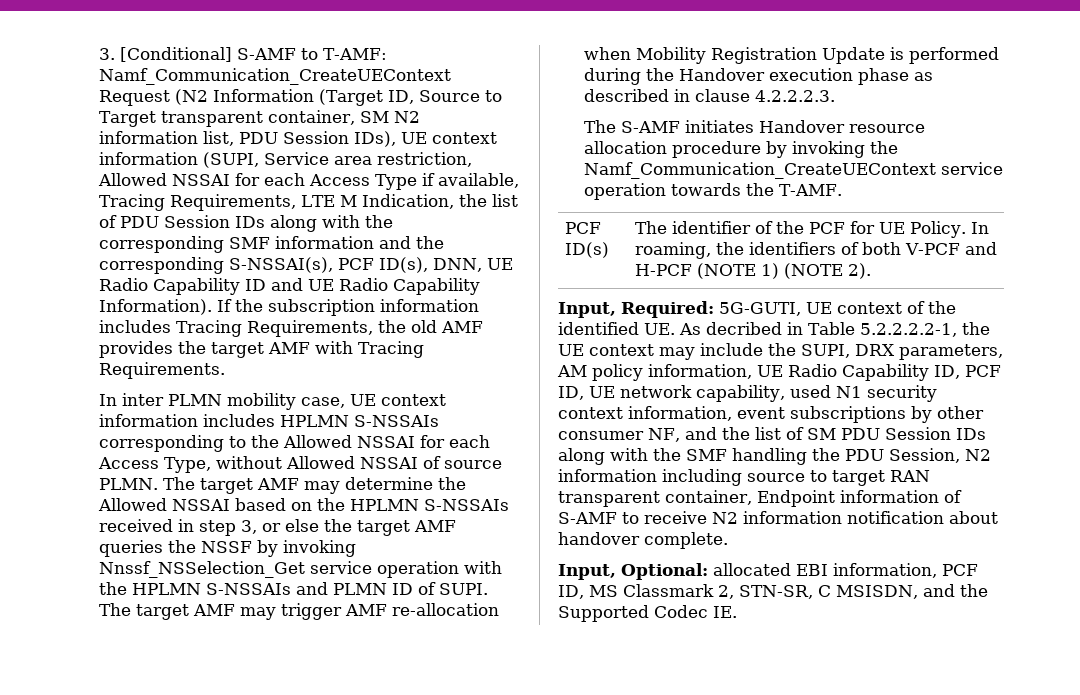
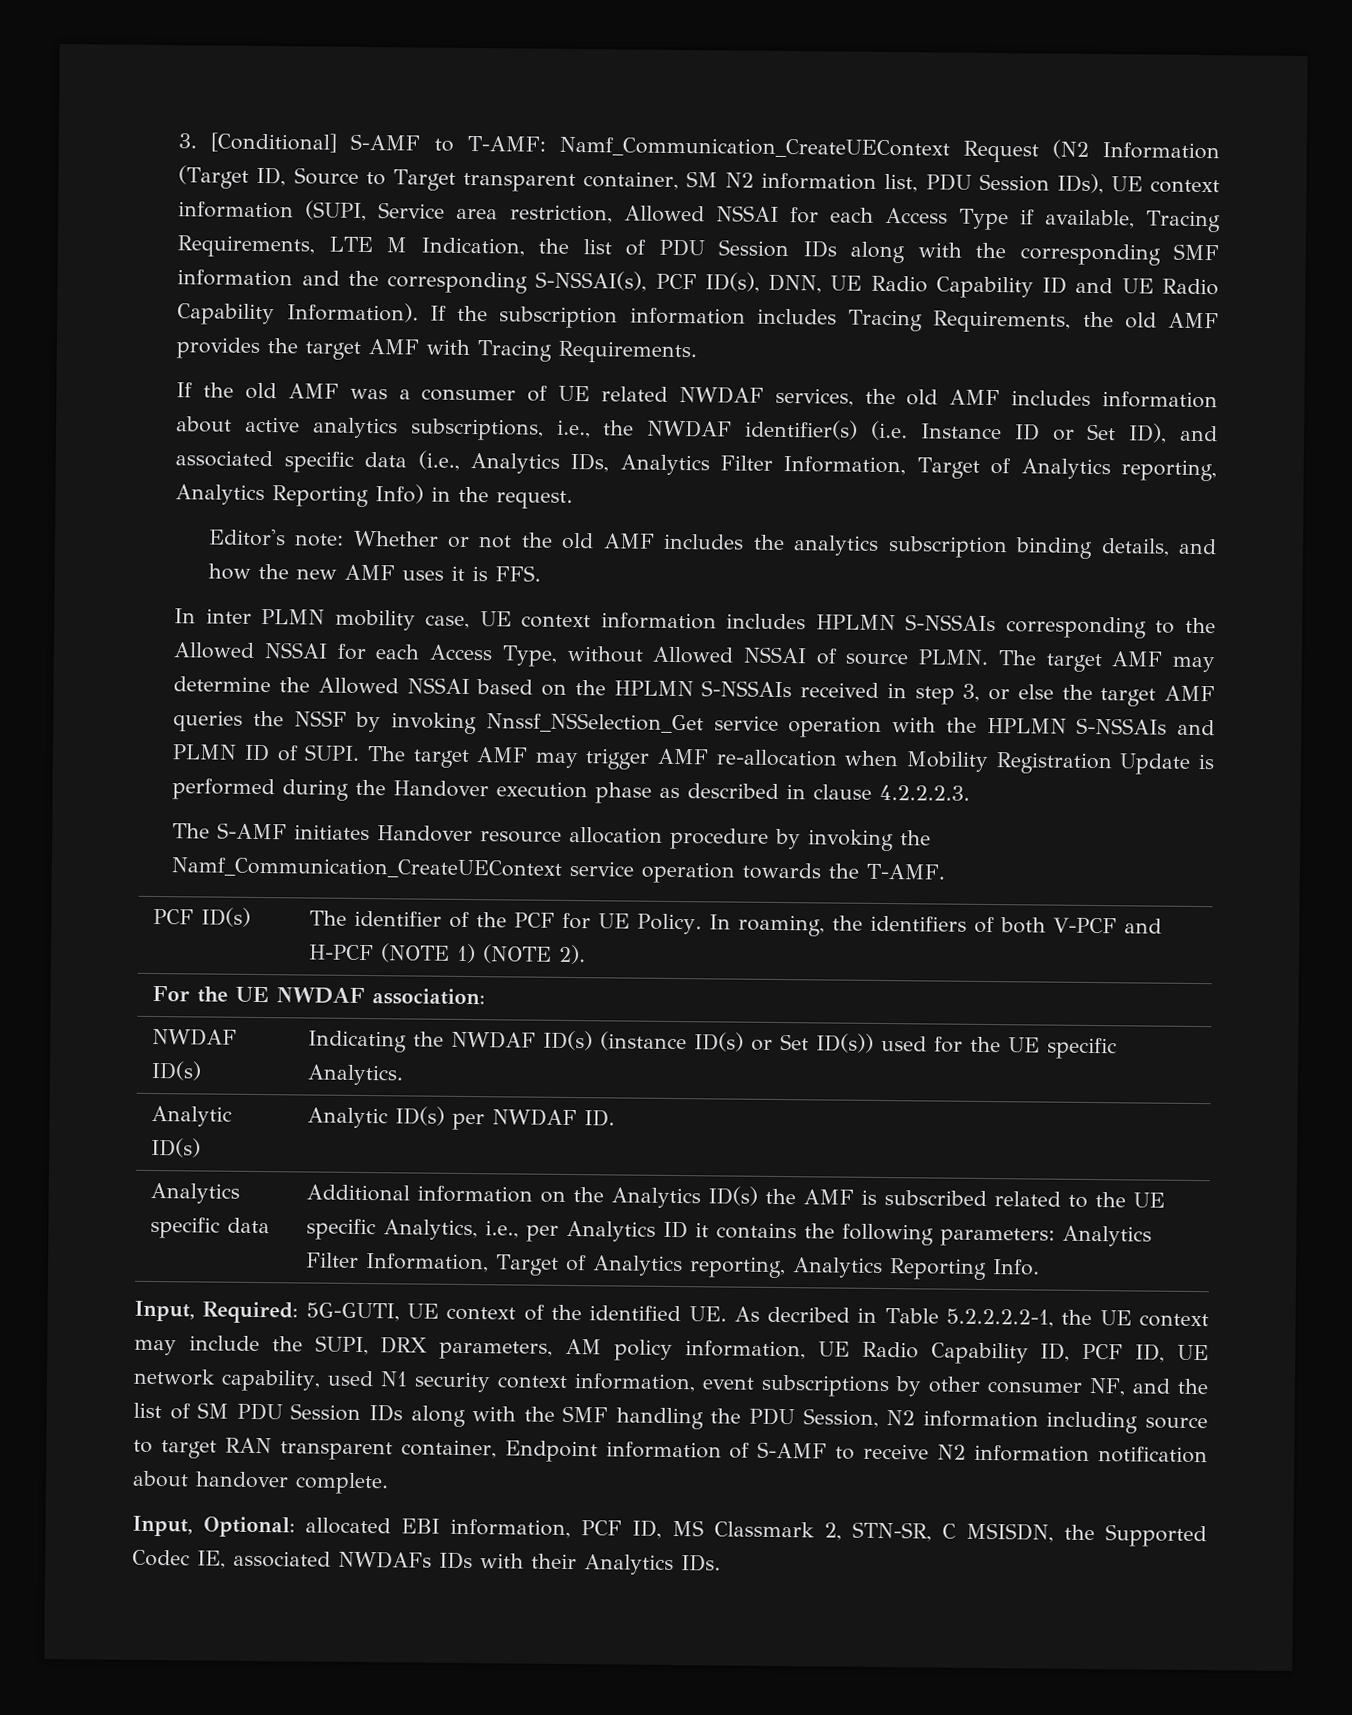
(226, 370) none -> [176,382,1218,409] [176,416,1219,444] [175,450,1217,482] [175,484,574,509] [207,528,1218,559] [207,563,541,582] // If the old AMF was a consumer of UE related NWDAF services, the old AMF includes information about active analytics subscriptions, i.e., the NWDAF identifier(s) (i.e. Instance ID or Set ID), and associated specific data (i.e., Analytics IDs, Analytics Filter Information, Target of Analytics reporting, Analytics Reporting Info) in the request. // Editor's note: Whether or not the old AMF includes the analytics subscription binding details, and how the new AMF uses it is FFS.
(871, 271) none -> [152,985,486,1006] [152,1027,238,1046] [151,1060,203,1081] [308,1030,1118,1060] [307,1064,404,1086] [151,1105,233,1127] [151,1137,202,1158] [307,1106,616,1131] [150,1182,241,1204] [150,1216,271,1239] [306,1184,1166,1209] [306,1218,1153,1247] [306,1252,1041,1281] // For the UE NWDAF association: // NWDAF ID(s) | Indicating the NWDAF ID(s) (instance ID(s) or Set ID(s)) used for the UE specific Analytics. // Analytic ID(s) | Analytic ID(s) per NWDAF ID. // Analytics specific data | Additional information on the Analytics ID(s) the AMF is subscribed related to the UE specific Analytics, i.e., per Analytics ID it contains the following parameters: Analytics Filter Information, Target of Analytics reporting, Analytics Reporting Info.
[922,584,955,597] and -> (1054, 1532) none
[713,606,737,618] IE. -> [197,1550,721,1576] IE, associated NWDAFs IDs with their Analytics IDs.

